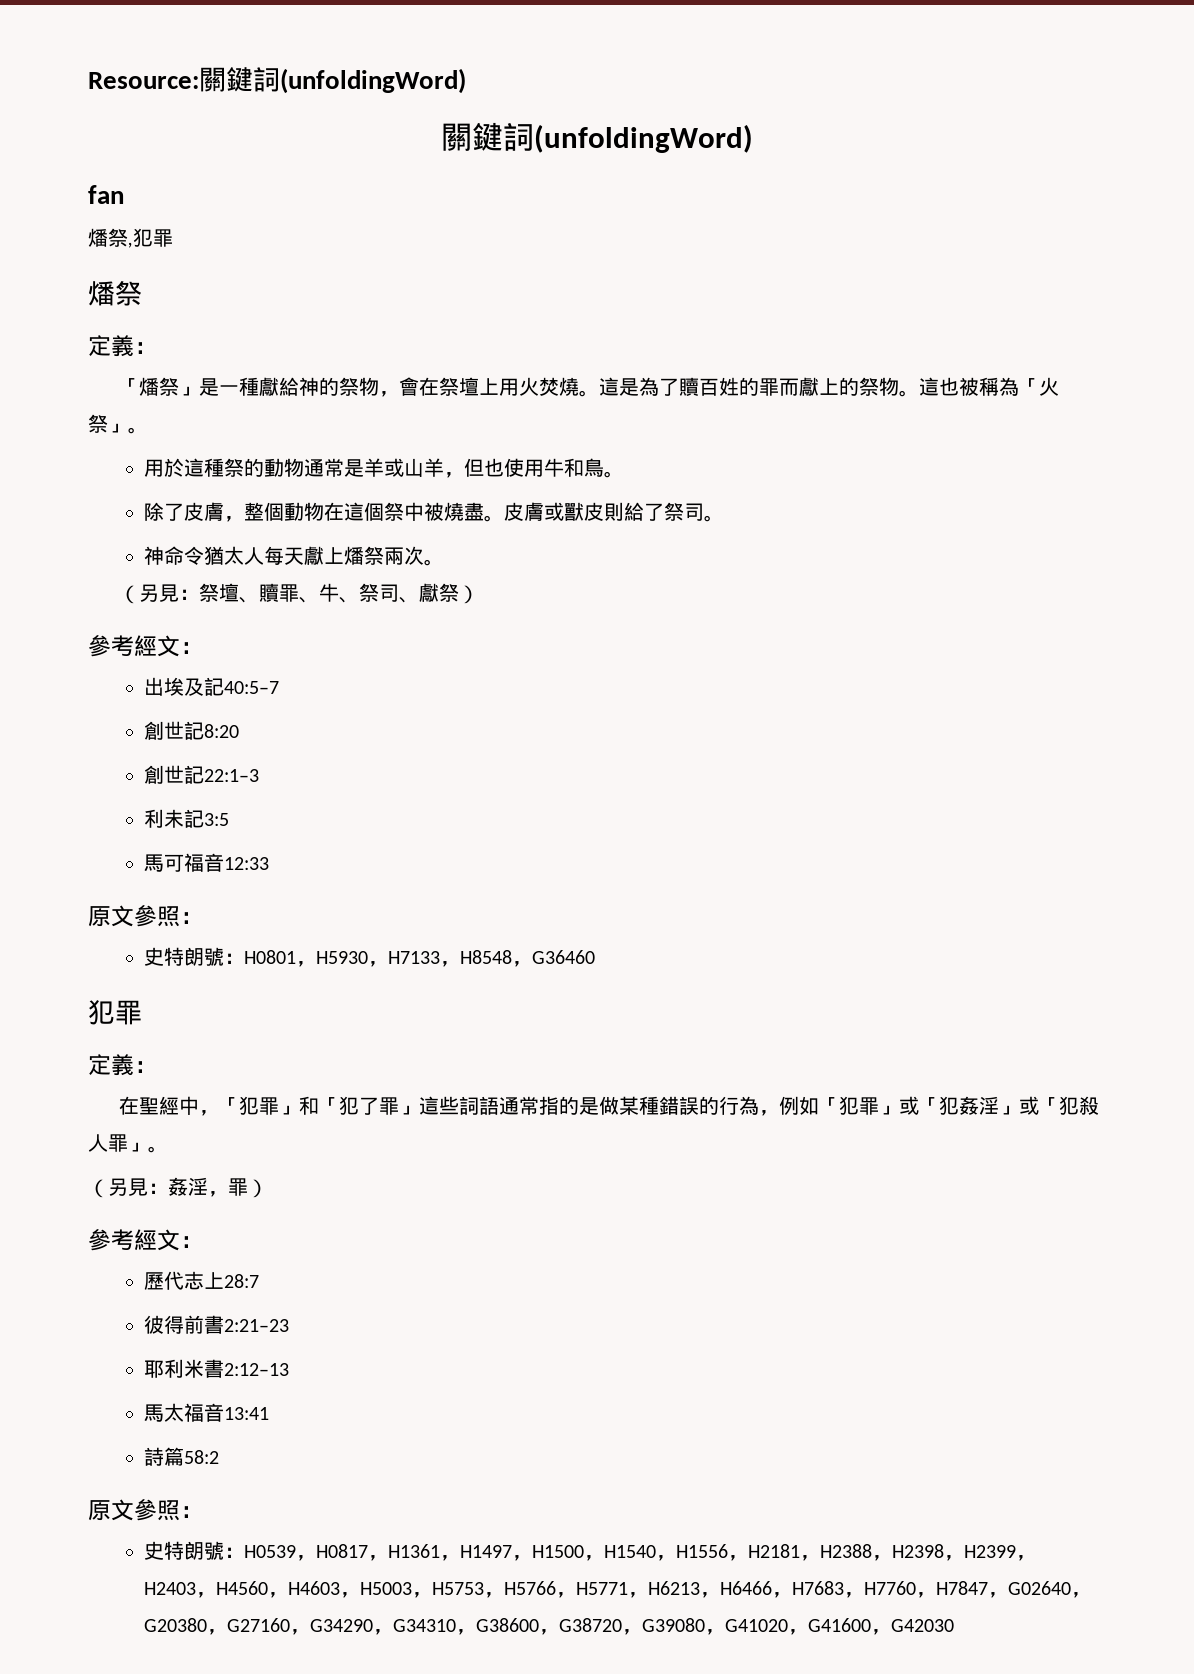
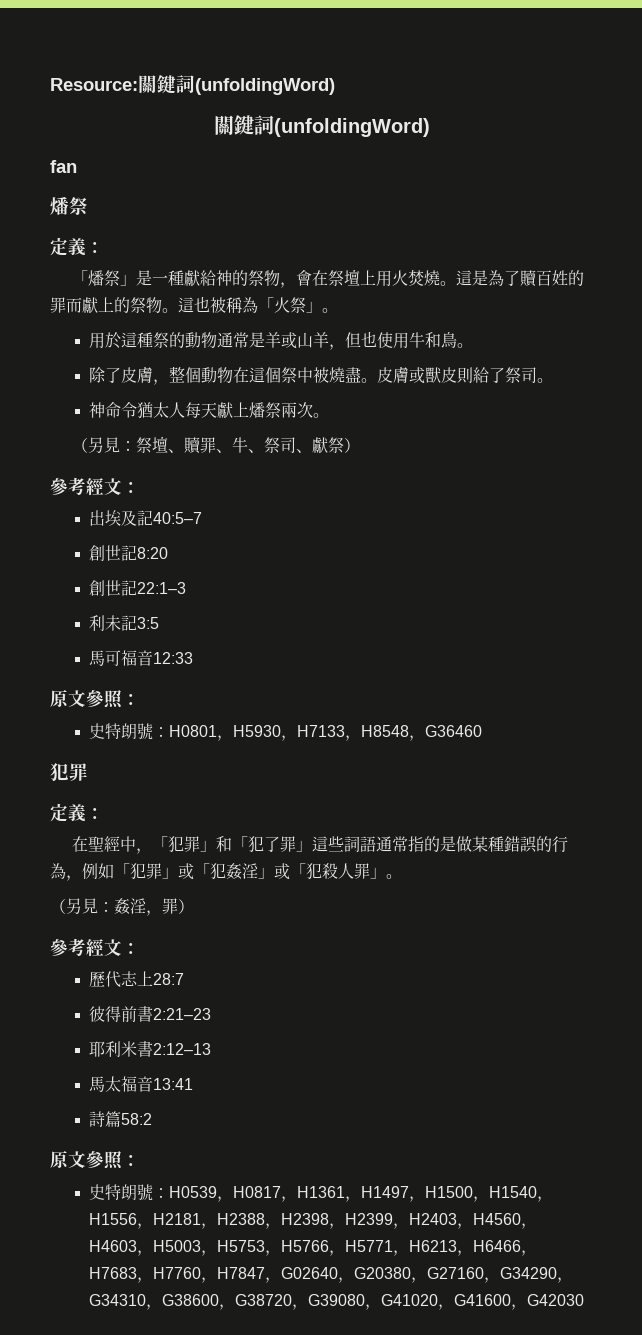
[88,228,173,248] // 燔祭,犯罪 -> (77, 166) none

